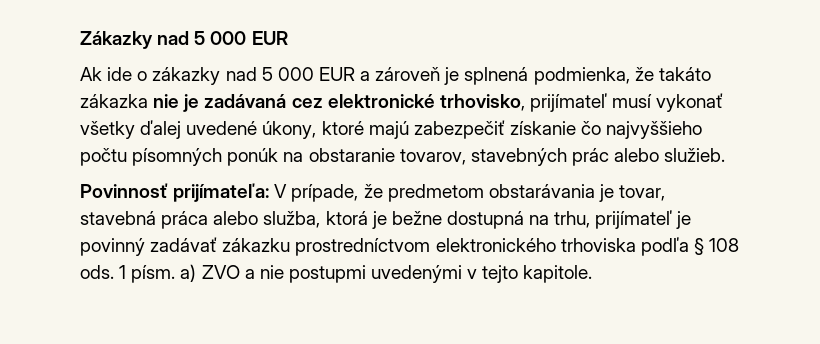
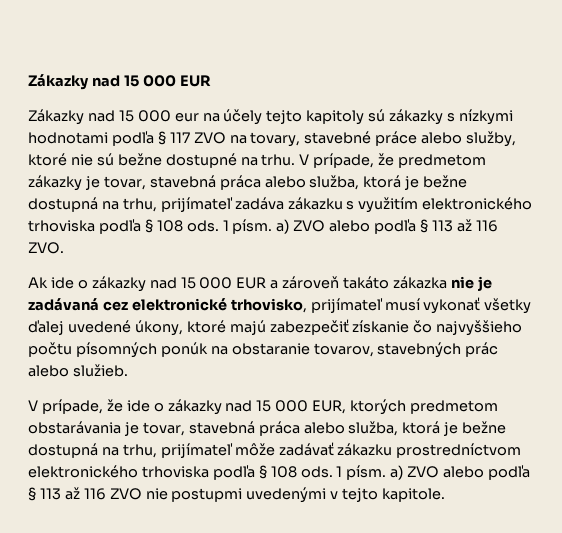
[80,31,288,49] Zákazky nad 5 000 EUR -> [28,74,211,90] [28,109,513,125] [28,131,517,147] [28,153,487,168] [28,175,468,191] [28,197,533,213] [28,219,498,234] [28,242,64,254] Zákazky nad 15 000 EUR // Zákazky nad 15 000 eur na účely tejto kapitoly sú zákazky s nízkymi hodnotami podľa § 117 ZVO na tovary, stavebné práce alebo služby, ktoré nie sú bežne dostupné na trhu. V prípade, že predmetom zákazky je tovar, stavebná práca alebo služba, ktorá je bežne dostupná na trhu, prijímateľ zadáva zákazku s využitím elektronického trhoviska podľa § 108 ods. 1 písm. a) ZVO alebo podľa § 113 až 116 ZVO.
[261,67,273,81] 5 -> [180,277,196,289] 15
[444,67,654,85] je splnená podmienka, že -> (340, 282) none
[80,183,383,202] Povinnosť prijímateľa: V prípade, že -> [28,399,407,415] V prípade, že ide o zákazky nad 15 000 EUR, ktorých
[676,211,692,229] [80,238,145,256] je povinný -> [234,443,275,456] môže
[244,269,255,279] a -> [443,465,531,480] [28,487,142,501] alebo podľa § 113 až 116 ZVO

